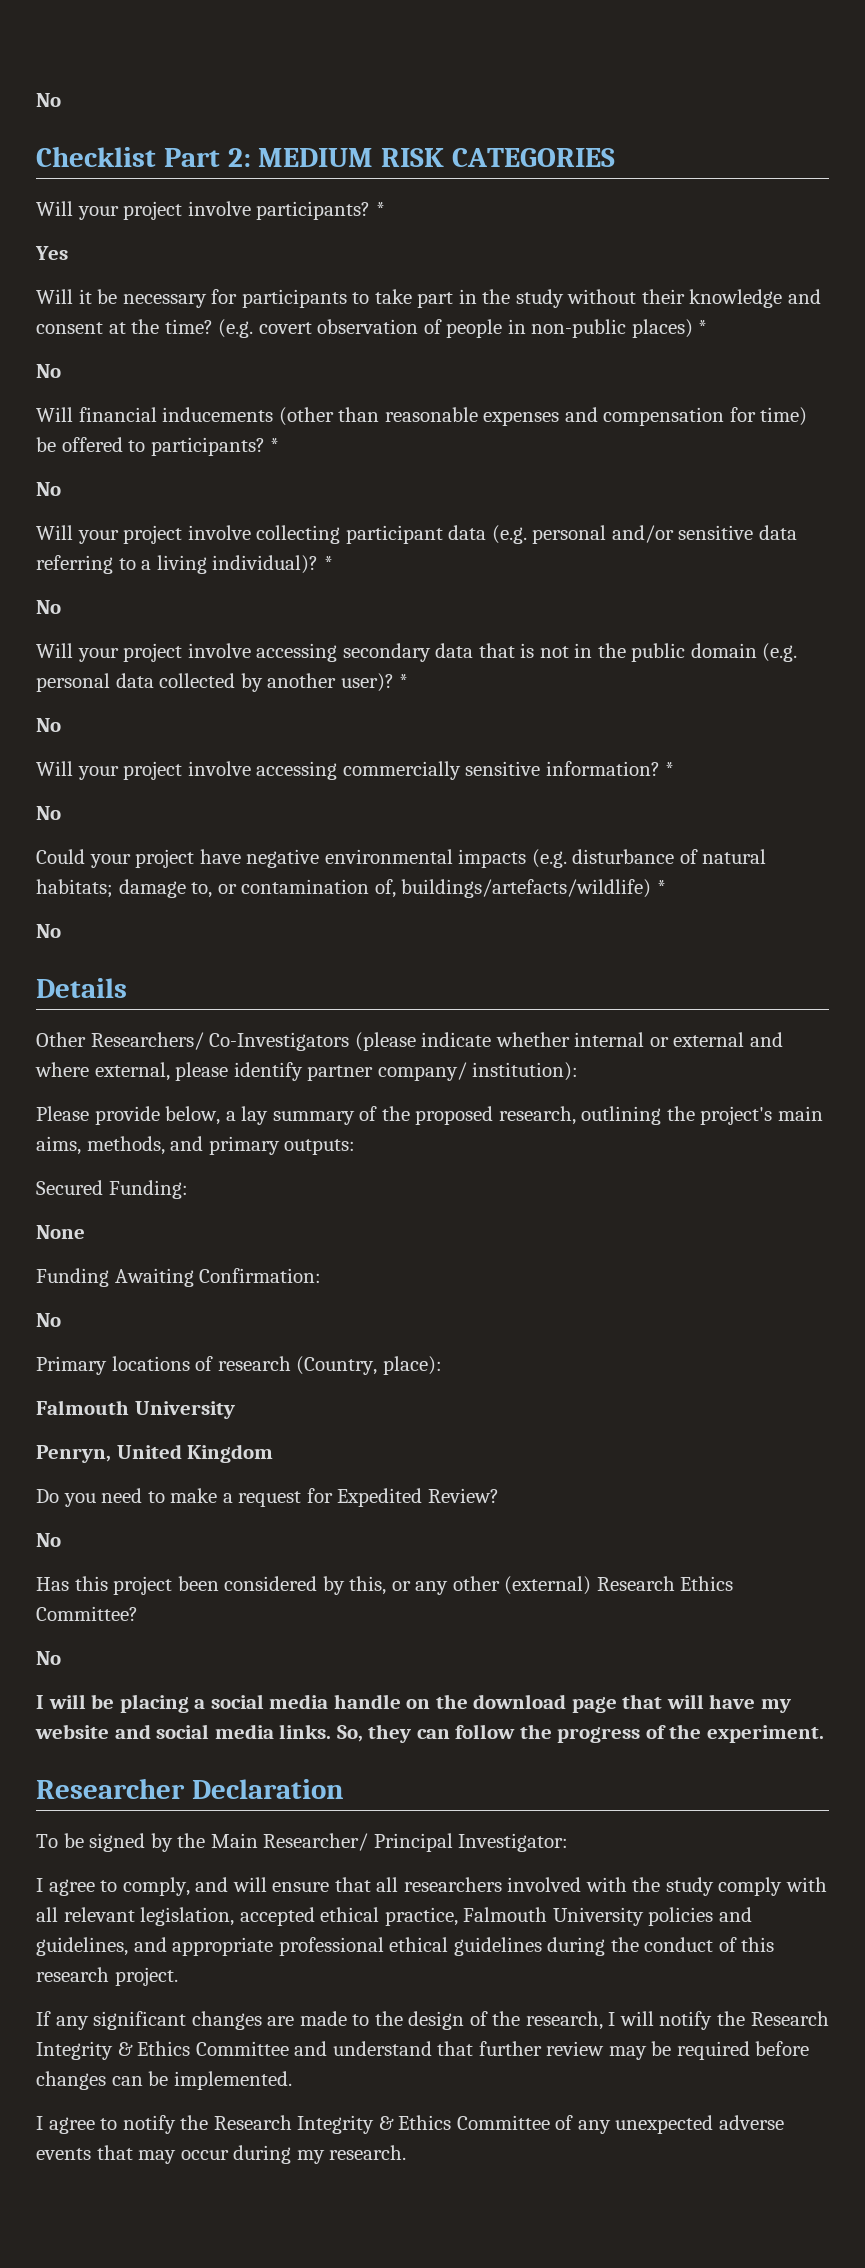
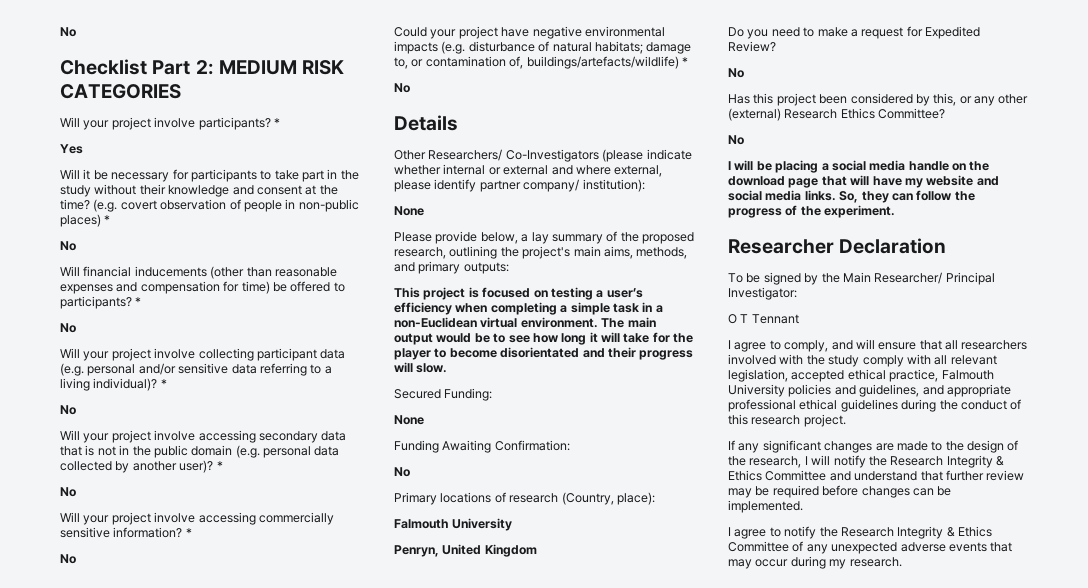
(579, 1071) none -> [394,206,424,216] // None
(356, 1147) none -> [394,287,643,300] [394,302,663,315] [394,317,656,328] [394,332,694,345] [394,347,694,360] [394,362,448,373] // This project is focused on testing a user’s efficiency when completing a simple task in a non-Euclidean virtual environment. The main output would be to see how long it will take for the player to become disorientated and their progress will slow.
(569, 1842) none -> [728,314,799,324] // O T Tennant

